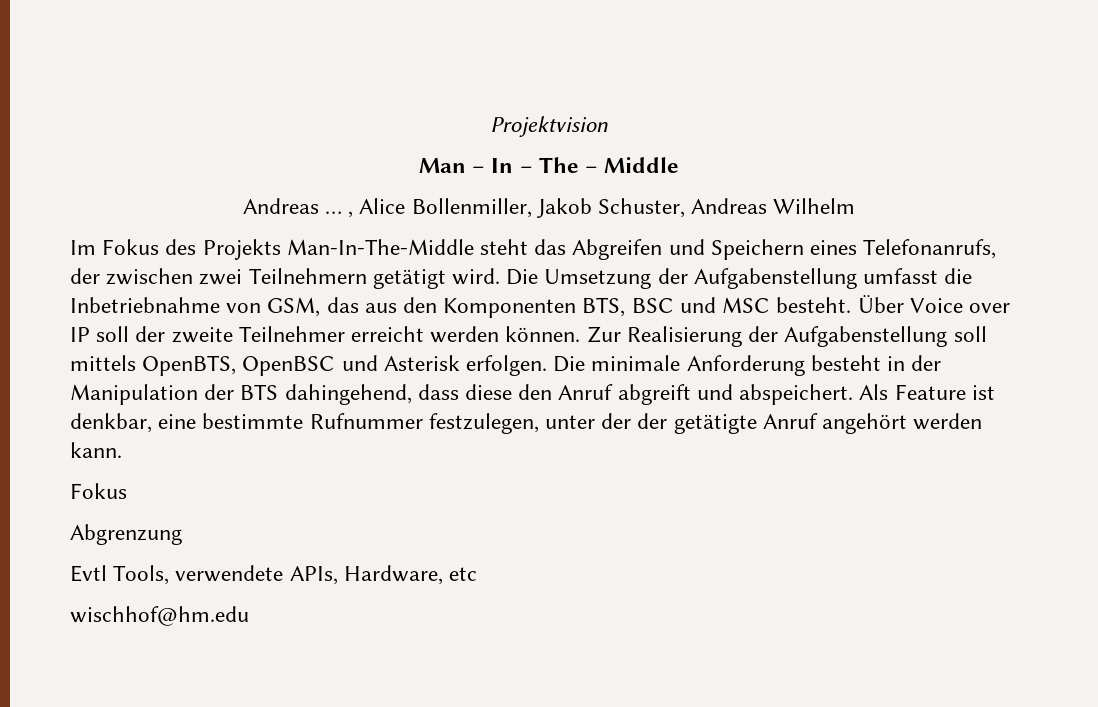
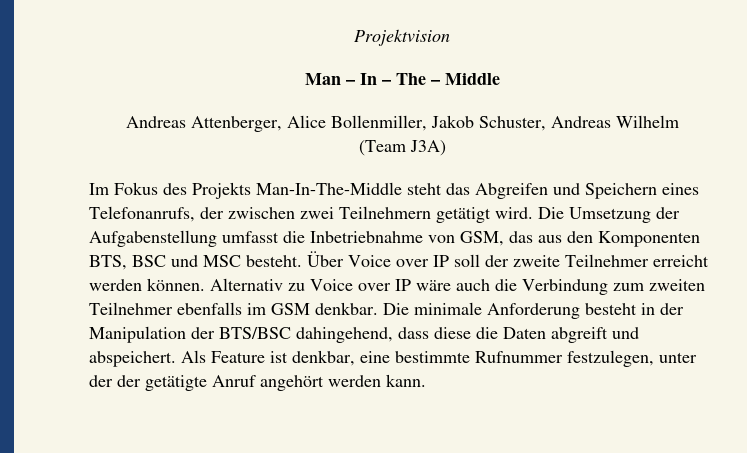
[324,211,354,218] … , -> [190,116,282,132] Attenberger,
(856, 206) none -> [358,140,446,156] // (Team J3A)
[586,326,987,347] [70,355,548,376] Zur Realisierung der Aufgabenstellung soll mittels OpenBTS, OpenBSC und Asterisk erfolgen. -> [210,278,705,295] [89,302,378,315] Alternativ zu Voice over IP wäre auch die Verbindung zum zweiten Teilnehmer ebenfalls im GSM denkbar.
[240,384,279,400] BTS -> [219,327,291,339] BTS/BSC
[518,384,614,400] den Anruf -> [476,327,546,339] die Daten
[70,483,127,499] [70,524,182,545] [70,565,478,585] [70,606,249,626] // Fokus // Abgrenzung // Evtl Tools, verwendete APIs, Hardware, etc // wischhof@hm.edu -> (426, 380) none

